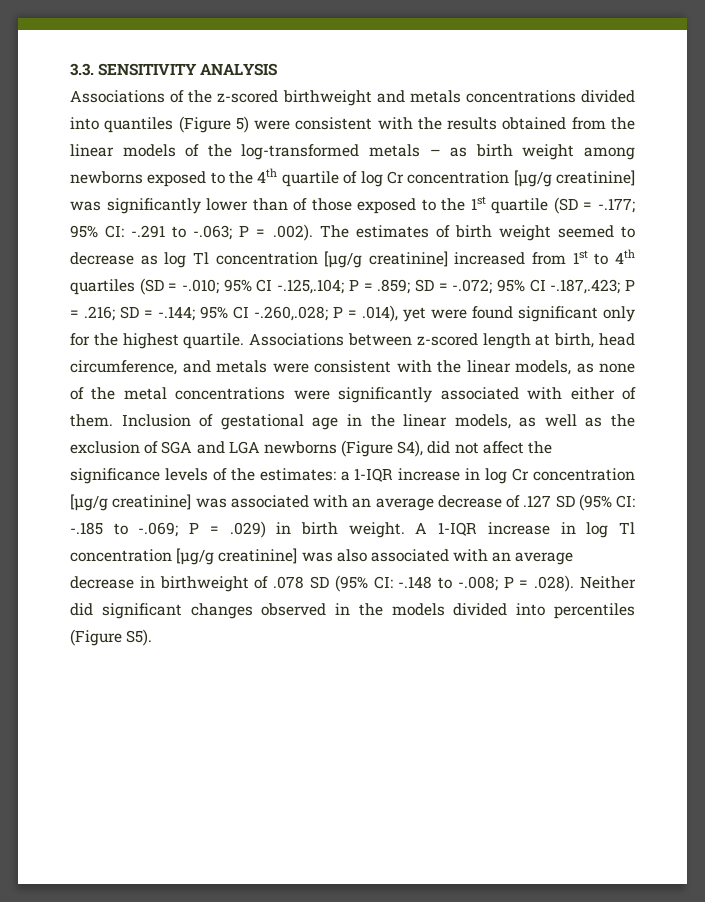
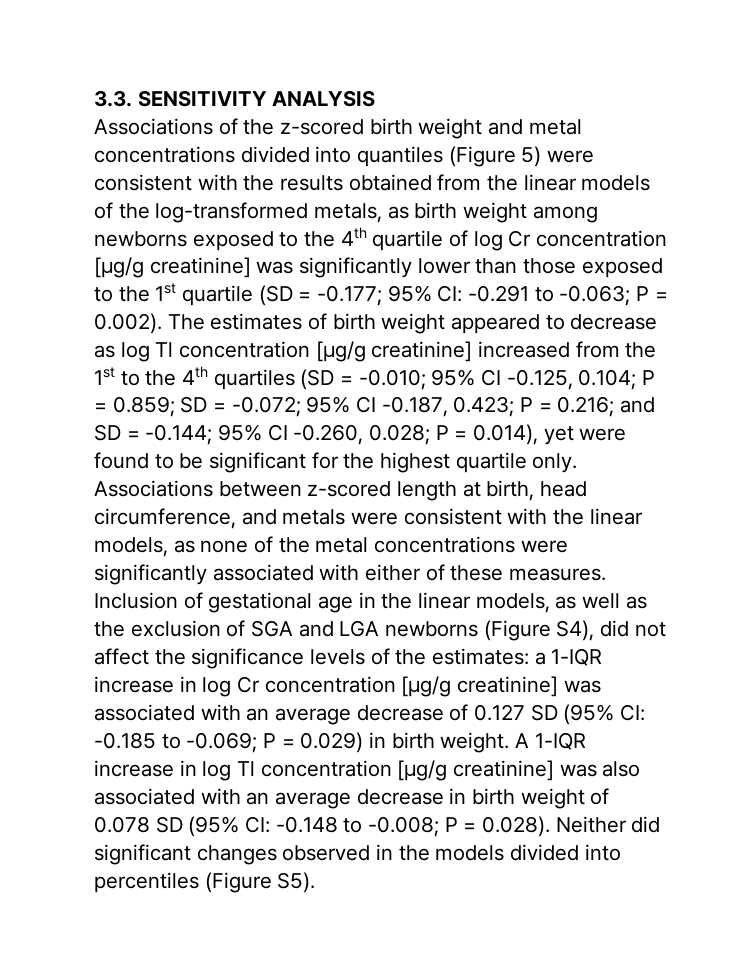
[282,90,461,106] birthweight and metals -> [369,118,582,139] birth weight and metal
[369,144,441,157] metals – -> [314,203,383,223] metals,
[293,198,308,211] of -> (518, 266) none
[598,198,636,213] -.177; -> [317,285,383,306] -0.177;
[131,224,313,241] -.291 to -.063; P = .002). -> [468,285,668,306] [94,313,162,334] -0.291 to -0.063; P = 0.002).
[557,225,614,238] seemed -> [451,314,541,334] appeared
(567, 258) none -> [625,342,657,358] the
(609, 259) none -> [145,370,177,386] the
[182,279,635,294] [70,305,398,322] -.010; 95% CI -.125,.104; P = .859; SD = -.072; 95% CI -.187,.423; P = .216; SD = -.144; 95% CI -.260,.028; P = .014), -> [358,369,656,390] [94,396,656,417] [94,424,539,445] -0.010; 95% CI -0.125, 0.104; P = 0.859; SD = -0.072; 95% CI -0.187, 0.423; P = 0.216; and SD = -0.144; 95% CI -0.260, 0.028; P = 0.014),
[518,306,635,322] significant only -> [154,452,307,473] to be significant
[183,333,245,349] quartile. -> [455,452,578,473] quartile only.
[70,414,113,427] them. -> [450,565,607,581] these measures.
[523,494,635,511] [70,521,266,538] .127 SD (95% CI: -.185 to -.069; P = .029) -> [474,704,646,725] [94,732,364,753] 0.127 SD (95% CI: -0.185 to -0.069; P = 0.029)
[159,575,575,592] birthweight of .078 SD (95% CI: -.148 to -.008; P = .028). -> [472,788,610,809] [94,816,551,837] birth weight of 0.078 SD (95% CI: -0.148 to -0.008; P = 0.028).

